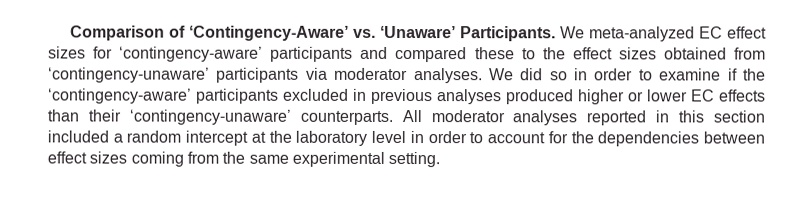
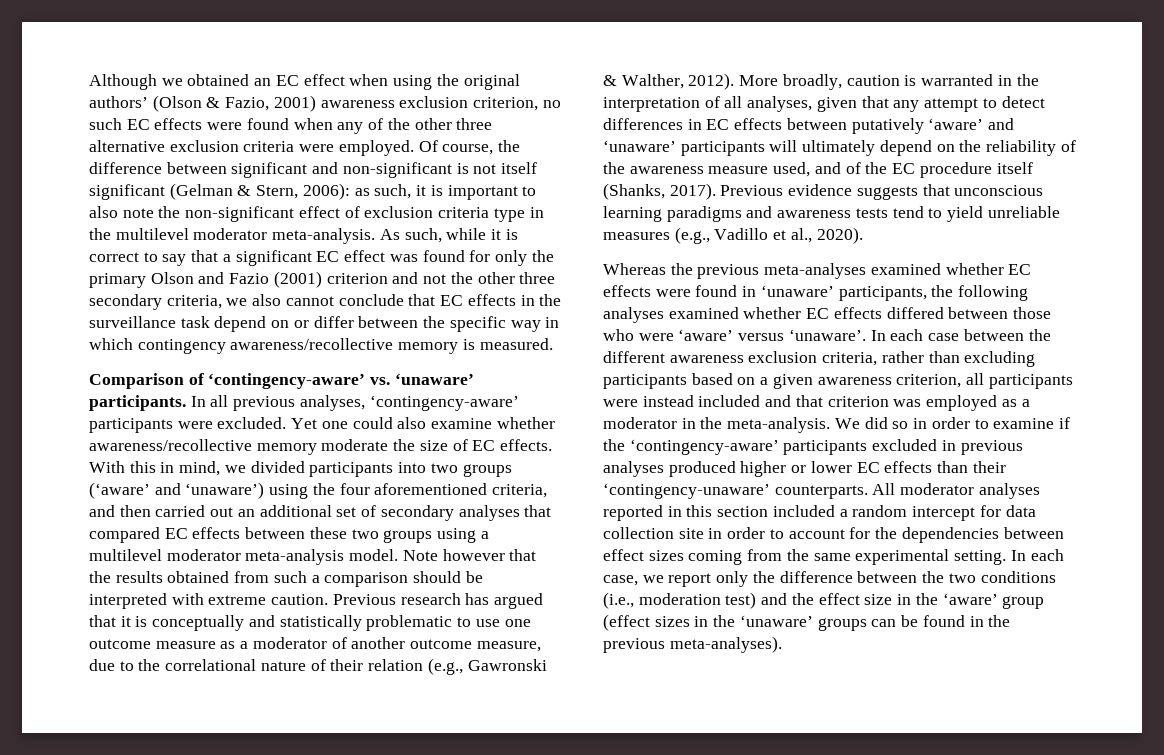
[70,25,768,42] [48,46,766,63] [48,67,483,84] Comparison of ‘Contingency-Aware’ vs. ‘Unaware’ Participants. We meta-analyzed EC effect sizes for ‘contingency-aware’ participants and compared these to the effect sizes obtained from ‘contingency-unaware’ participants via moderator analyses. -> [89,74,520,90] [89,95,561,112] [89,118,493,134] [89,140,521,156] [89,162,538,178] [89,183,537,200] [89,206,544,222] [89,228,518,244] [89,250,554,266] [89,271,556,288] [89,294,562,310] [89,316,560,332] [89,338,553,354] [89,373,474,389] [89,395,519,411] [89,417,555,433] [89,439,553,455] [89,461,512,477] [89,482,548,499] [89,505,552,521] [89,527,489,543] [89,549,537,565] [89,571,483,587] [89,593,544,609] [89,615,531,631] [89,637,541,652] [89,658,547,675] [603,73,1039,90] [603,96,1045,112] [603,118,1015,134] [603,140,1076,156] [603,162,1033,178] [603,183,1044,200] [603,206,1060,222] [603,227,863,244] [603,263,1032,279] [603,285,1029,301] [603,307,1052,323] [603,329,1051,341] [603,351,1036,367] [603,373,1073,389] [603,395,1030,411] [603,417,831,433] Although we obtained an EC effect when using the original authors’ (Olson & Fazio, 2001) awareness exclusion criterion, no such EC effects were found when any of the other three alternative exclusion criteria were employed. Of course, the difference between significant and non-significant is not itself significant (Gelman & Stern, 2006): as such, it is important to also note the non-significant effect of exclusion criteria type in the multilevel moderator meta-analysis. As such, while it is correct to say that a significant EC effect was found for only the primary Olson and Fazio (2001) criterion and not the other three secondary criteria, we also cannot conclude that EC effects in the surveillance task depend on or differ between the specific way in which contingency awareness/recollective memory is measured. // Comparison of ‘contingency-aware’ vs. ‘unaware’ participants. In all previous analyses, ‘contingency-aware’ participants were excluded. Yet one could also examine whether awareness/recollective memory moderate the size of EC effects. With this in mind, we divided participants into two groups (‘aware’ and ‘unaware’) using the four aforementioned criteria, and then carried out an additional set of secondary analyses that compared EC effects between these two groups using a multilevel moderator meta-analysis model. Note however that the results obtained from such a comparison should be interpreted with extreme caution. Previous research has argued that it is conceptually and statistically problematic to use one outcome measure as a moderator of another outcome measure, due to the correlational nature of their relation (e.g., Gawronski & Walther, 2012). More broadly, caution is warranted in the interpretation of all analyses, given that any attempt to detect differences in EC effects between putatively ‘aware’ and ‘unaware’ participants will ultimately depend on the reliability of the awareness measure used, and of the EC procedure itself (Shanks, 2017). Previous evidence suggests that unconscious learning paradigms and awareness tests tend to yield unreliable measures (e.g., Vadillo et al., 2020). // Whereas the previous meta-analyses examined whether EC effects were found in ‘unaware’ participants, the following analyses examined whether EC effects differed between those who were ‘aware’ versus ‘unaware’. In each case between the different awareness exclusion criteria, rather than excluding participants based on a given awareness criterion, all participants were instead included and that criterion was employed as a moderator in the meta-analysis.
[250,130,407,146] at the laboratory level -> [979,505,1036,517] [603,527,704,539] for data collection site
(441, 159) none -> [1010,549,1064,561] [603,571,1056,587] [603,592,1045,609] [603,614,1011,631] [603,636,782,653] In each case, we report only the difference between the two conditions (i.e., moderation test) and the effect size in the ‘aware’ group (effect sizes in the ‘unaware’ groups can be found in the previous meta-analyses).

